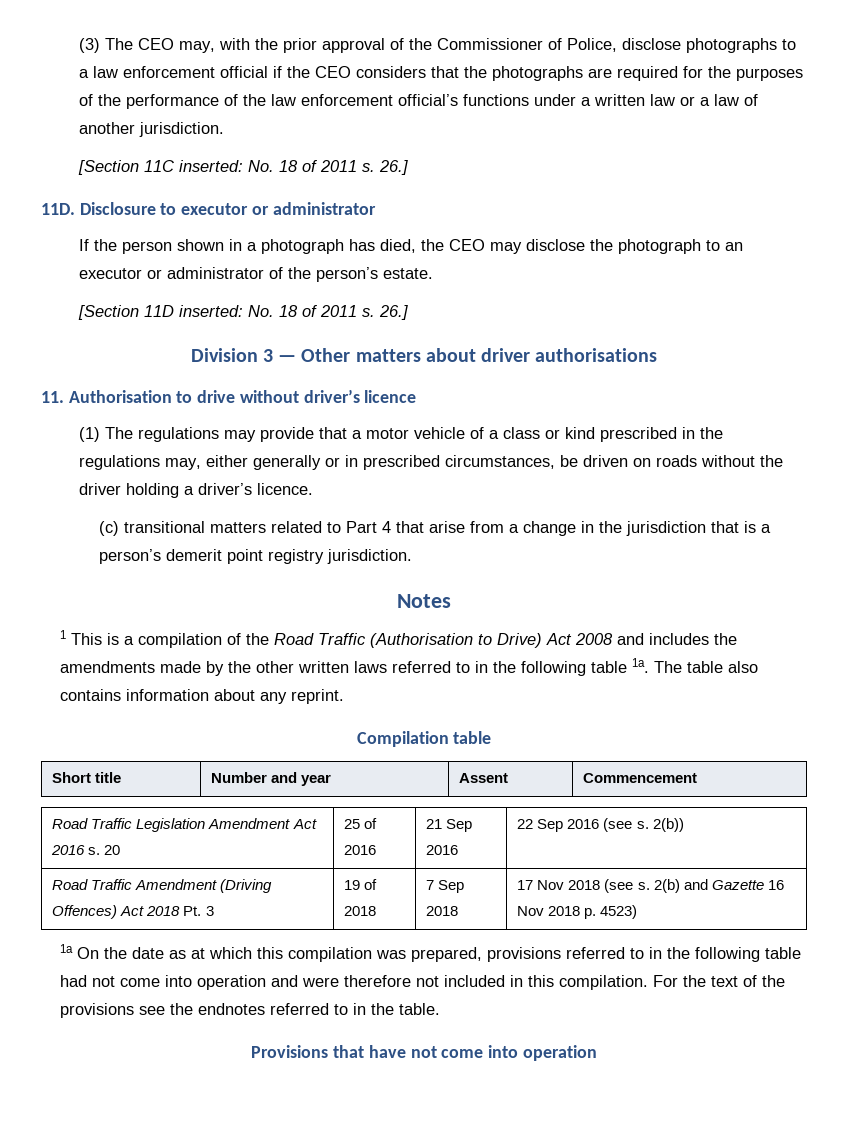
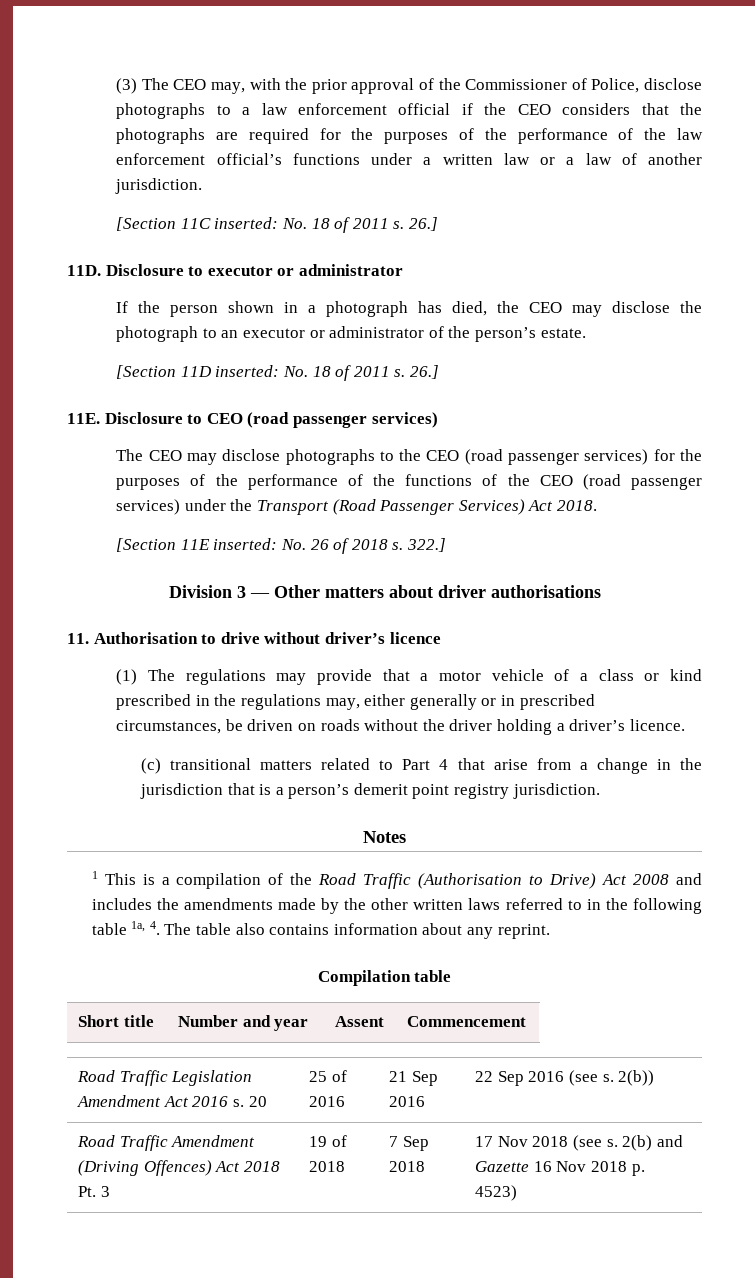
(409, 312) none -> [67,412,438,428] [116,449,703,465] [116,474,703,490] [116,499,597,515] [116,538,446,554] // 11E. Disclosure to CEO (road passenger services) // The CEO may disclose photographs to the CEO (road passenger services) for the purposes of the performance of the functions of the CEO (road passenger services) under the Transport (Road Passenger Services) Act 2018. // [Section 11E inserted: No. 26 of 2018 s. 322.]
[632,658,650,673] 1a. -> [131,921,160,935] 1a, 4.
[60,944,802,962] [60,975,786,990] [60,1003,441,1018] [251,1045,597,1061] // 1a On the date as at which this compilation was prepared, provisions referred to in the following table had not come into operation and were therefore not included in this compilation. For the text of the provisions see the endnotes referred to in the table. // Provisions that have not come into operation -> (518, 1193) none

